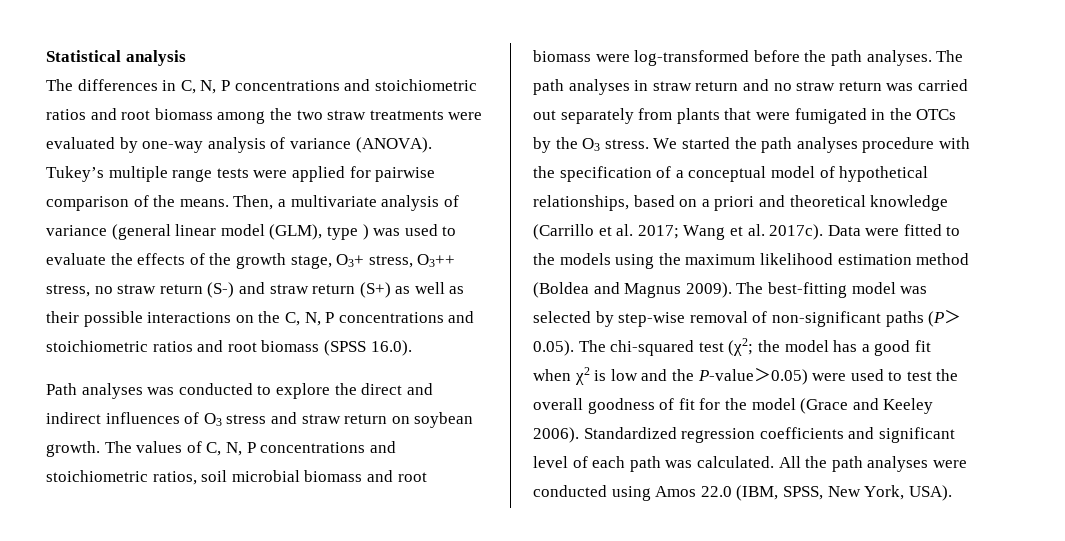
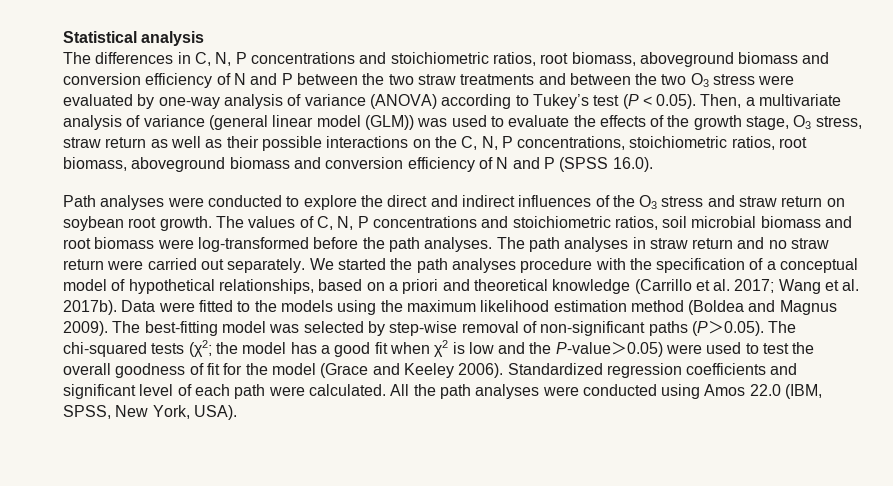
[46,108,444,124] ratios and root biomass among the two straw treatments -> [492,52,830,67] [63,73,756,88] ratios, root biomass, aboveground biomass and conversion efficiency of N and P between the two straw treatments and between the two O3 stress
[355,137,432,153] [46,166,436,182] [46,195,229,211] (ANOVA). Tukey’s multiple range tests were applied for pairwise comparison of the means. -> [369,94,697,109] (ANOVA) according to Tukey’s test (P < 0.05).
[269,224,369,240] (GLM), type ) -> [364,115,414,130] (GLM))
[336,254,456,268] [46,282,391,298] O3+ stress, O3++ stress, no straw return (S-) and straw return (S+) -> [793,115,862,129] [63,137,147,148] O3 stress, straw return
[338,311,475,323] [46,340,320,352] concentrations and stoichiometric ratios and root biomass -> [517,136,808,150] [63,157,555,172] concentrations, stoichiometric ratios, root biomass, aboveground biomass and conversion efficiency of N and P
[147,387,175,395] was -> [167,197,204,207] were
(200, 418) none -> [612,195,635,207] the
(474, 420) none -> [128,217,157,228] root
[886,83,914,91] was -> [107,260,144,270] were
[560,108,957,124] [533,137,649,153] separately from plants that were fumigated in the OTCs by the O3 stress. -> [227,258,306,273] separately.
[769,224,824,240] 2017c). -> [63,300,117,315] 2017b).
[698,342,724,352] test -> [151,343,185,354] tests
[665,460,693,468] was -> [268,386,305,396] were

